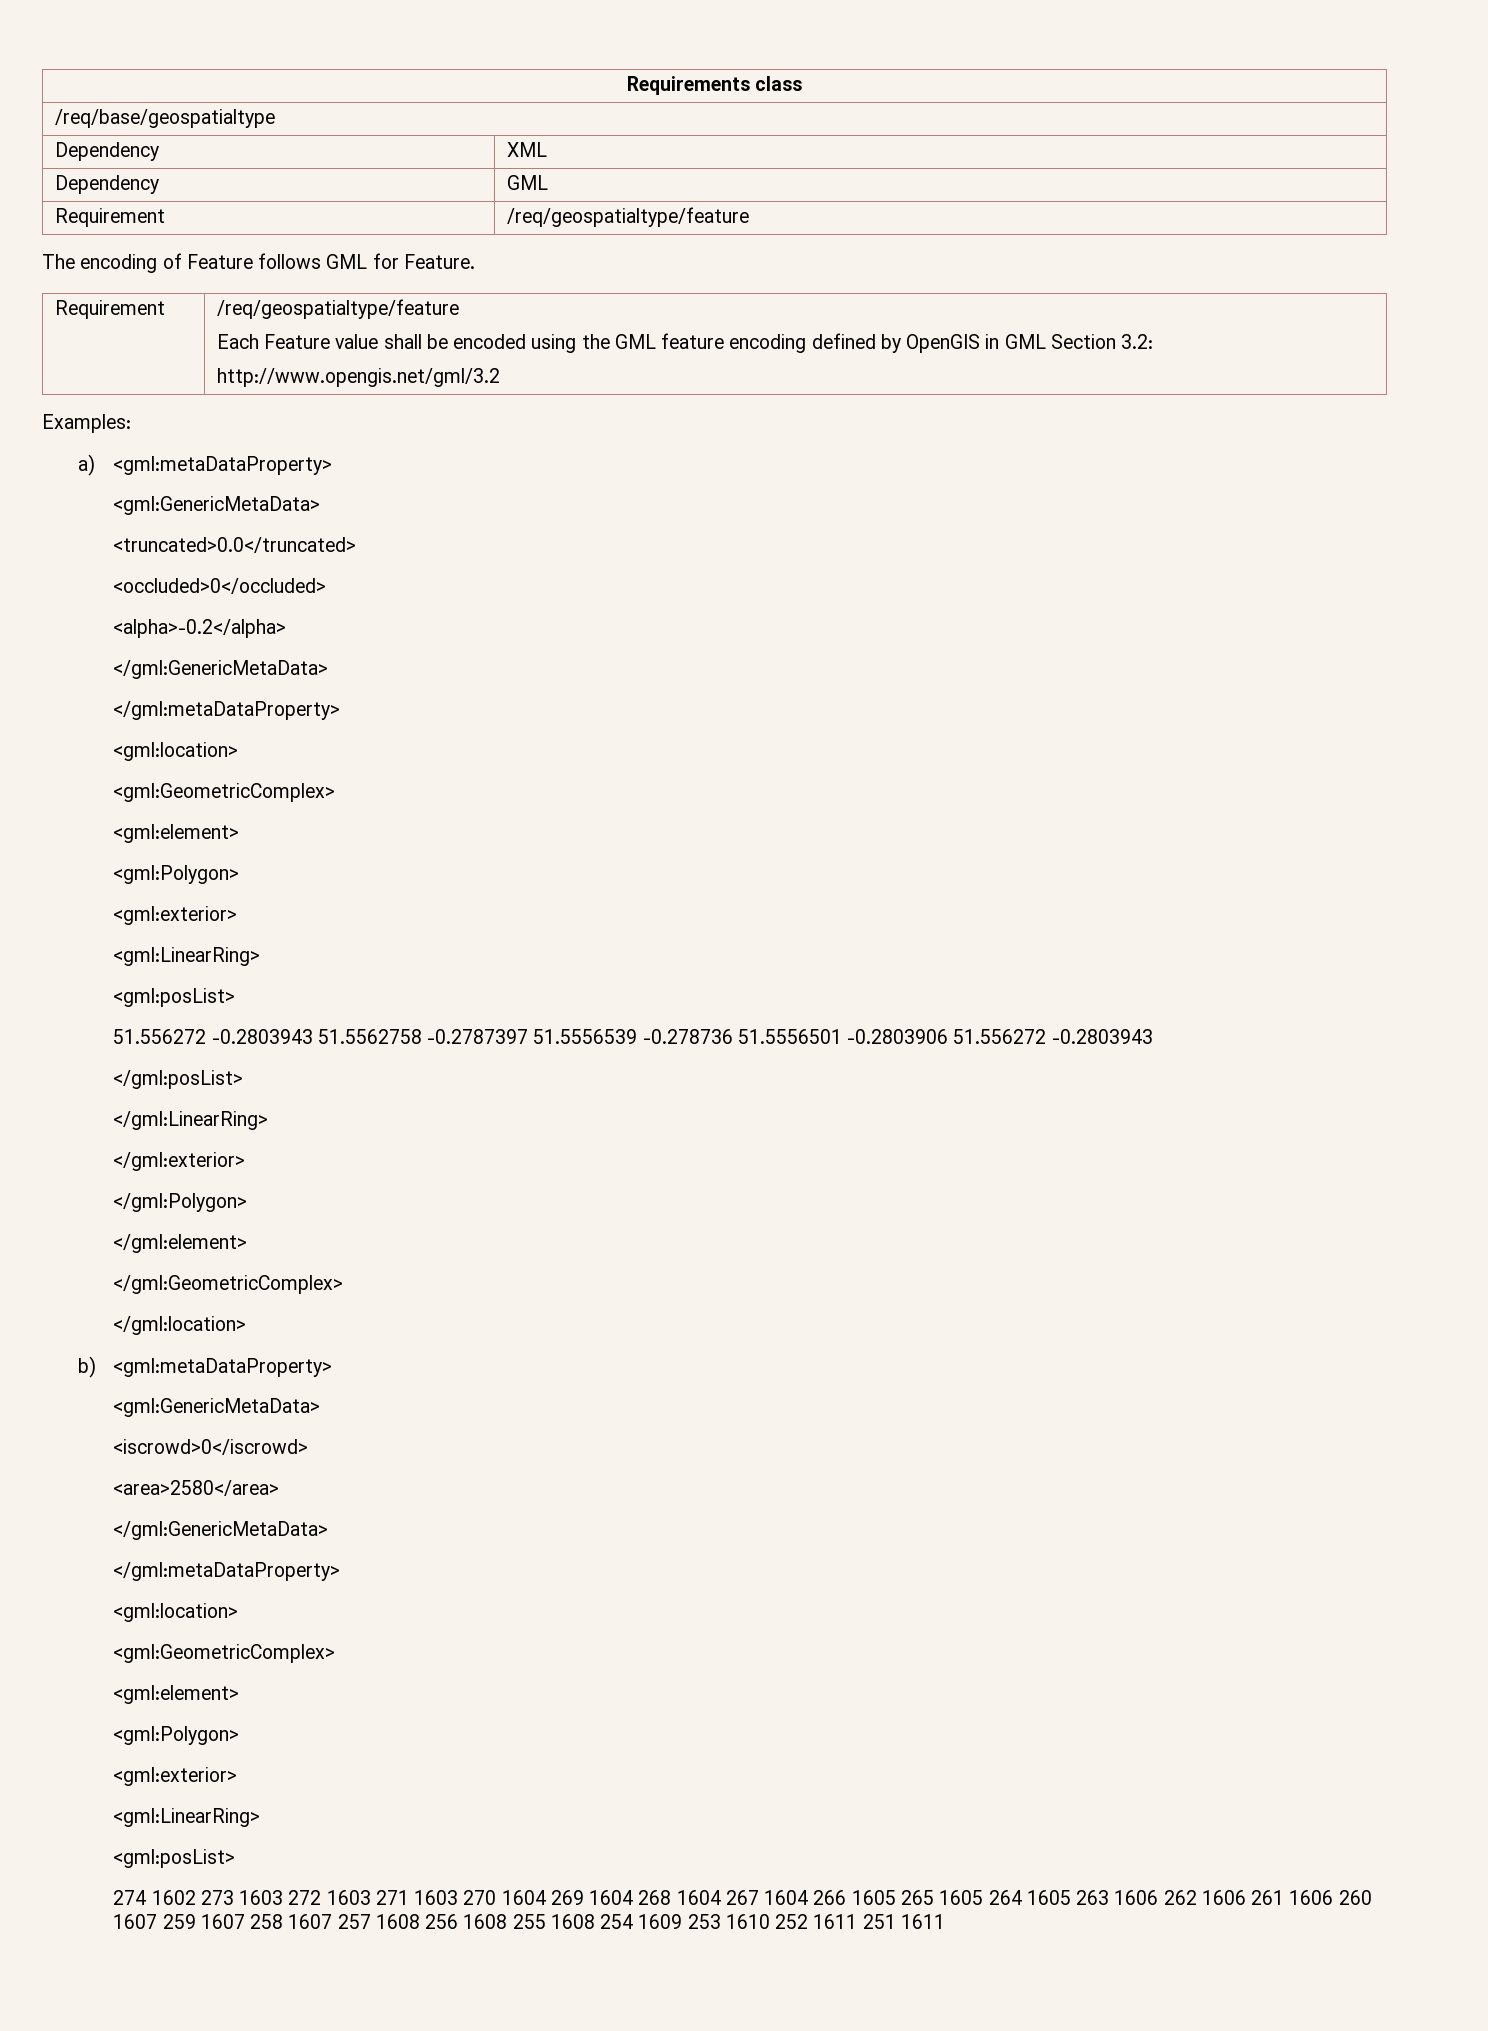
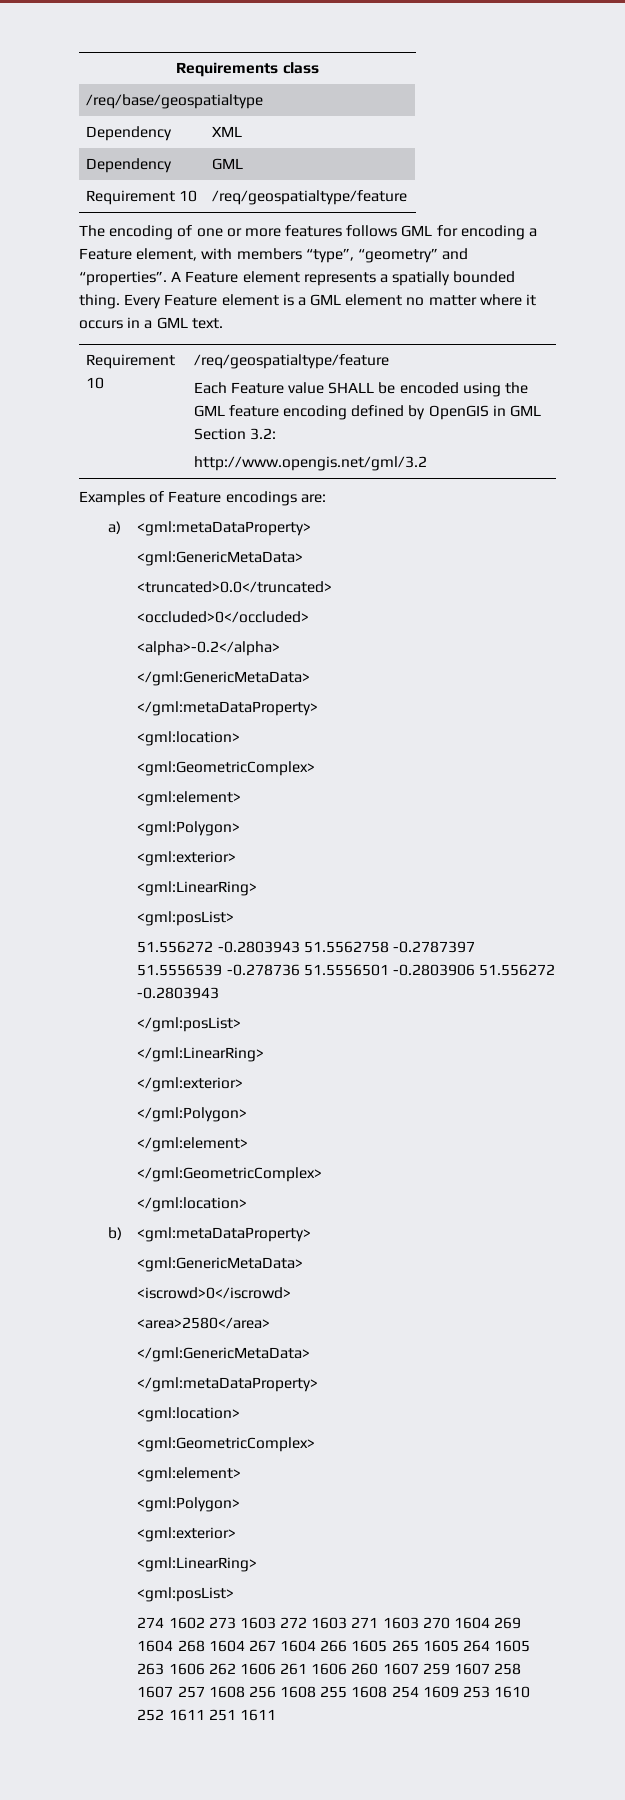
(165, 217) none -> [178,190,197,202] 10
[186,253,475,269] [54,300,165,319] Feature follows GML for Feature. // Requirement -> [196,225,538,240] [79,248,469,263] [79,271,516,286] [79,294,537,309] [79,317,223,329] [85,354,175,369] [85,377,104,389] one or more features follows GML for encoding a Feature element, with members “type”, “geometry” and “properties”. A Feature element represents a spatially bounded thing. Every Feature element is a GML element no matter where it occurs in a GML text. // Requirement 10
[383,334,422,349] shall -> [328,382,375,394] SHALL
[42,414,131,433] Examples: -> [79,491,326,506] Examples of Feature encodings are:

